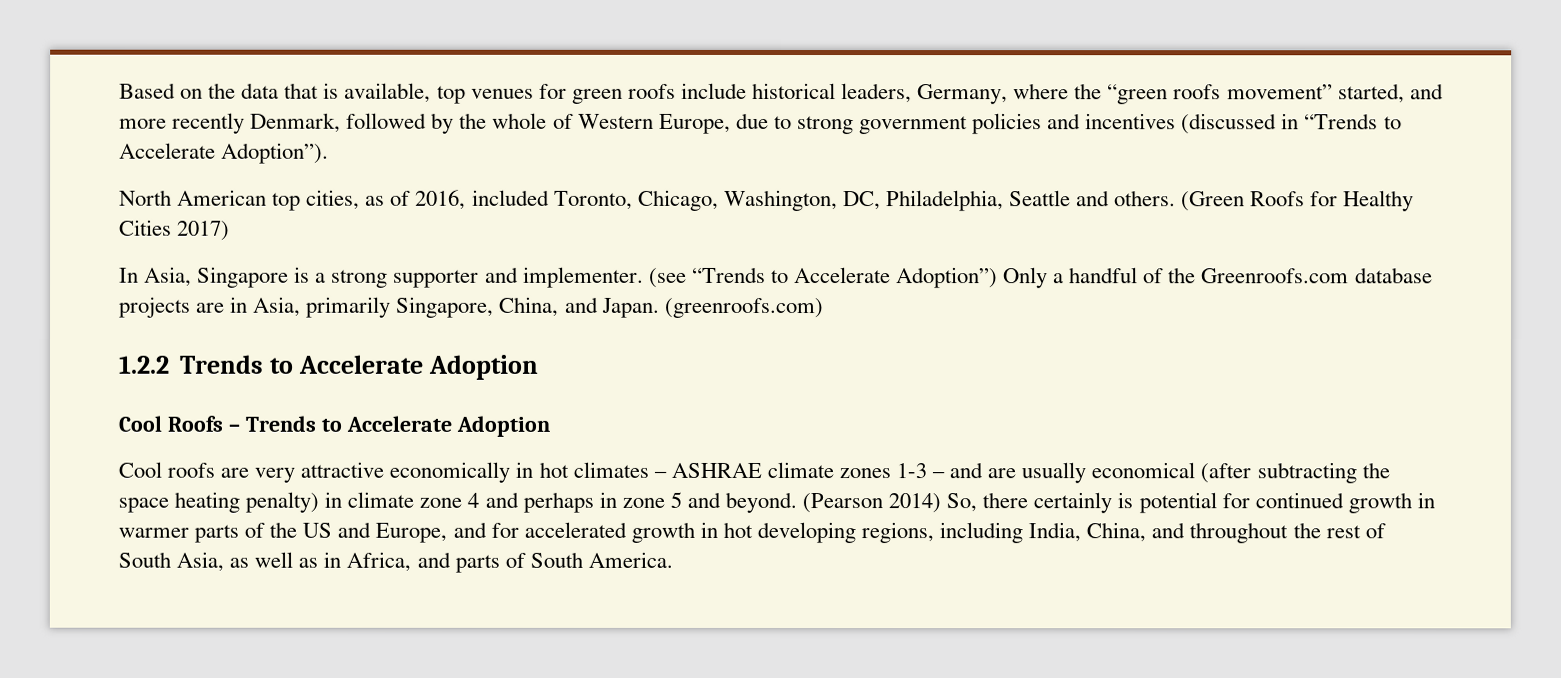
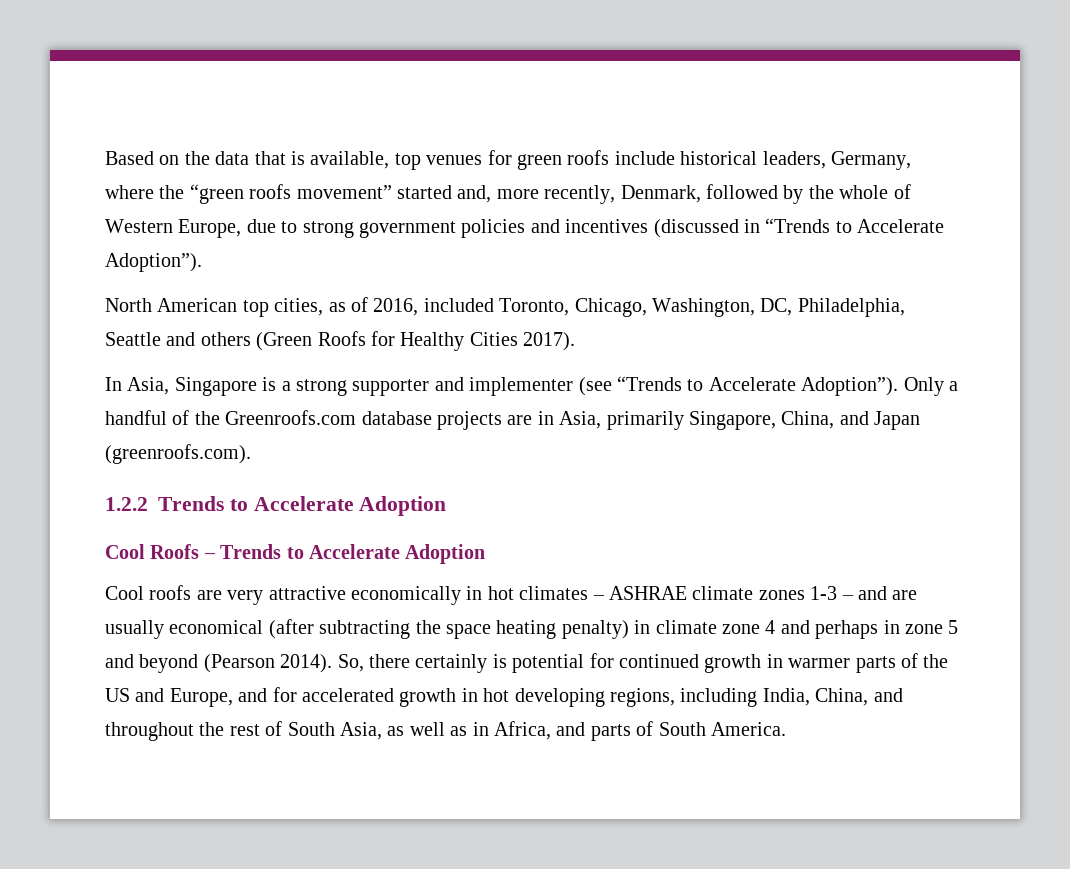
[1337,83,1444,104] [119,112,246,134] started, and more recently -> [397,185,616,204] started and, more recently,
[1114,190,1177,207] others. -> [200,332,251,346] others
[177,220,231,241] 2017) -> [523,332,576,351] 2017).
[522,266,644,288] implementer. -> [469,377,574,396] implementer
[895,267,998,289] Adoption”) -> [801,377,899,396] Adoption”).
[601,297,824,319] Japan. (greenroofs.com) -> [874,411,921,430] [105,444,251,464] Japan (greenroofs.com).
[724,491,942,514] beyond. (Pearson 2014) -> [139,654,333,673] beyond (Pearson 2014).

